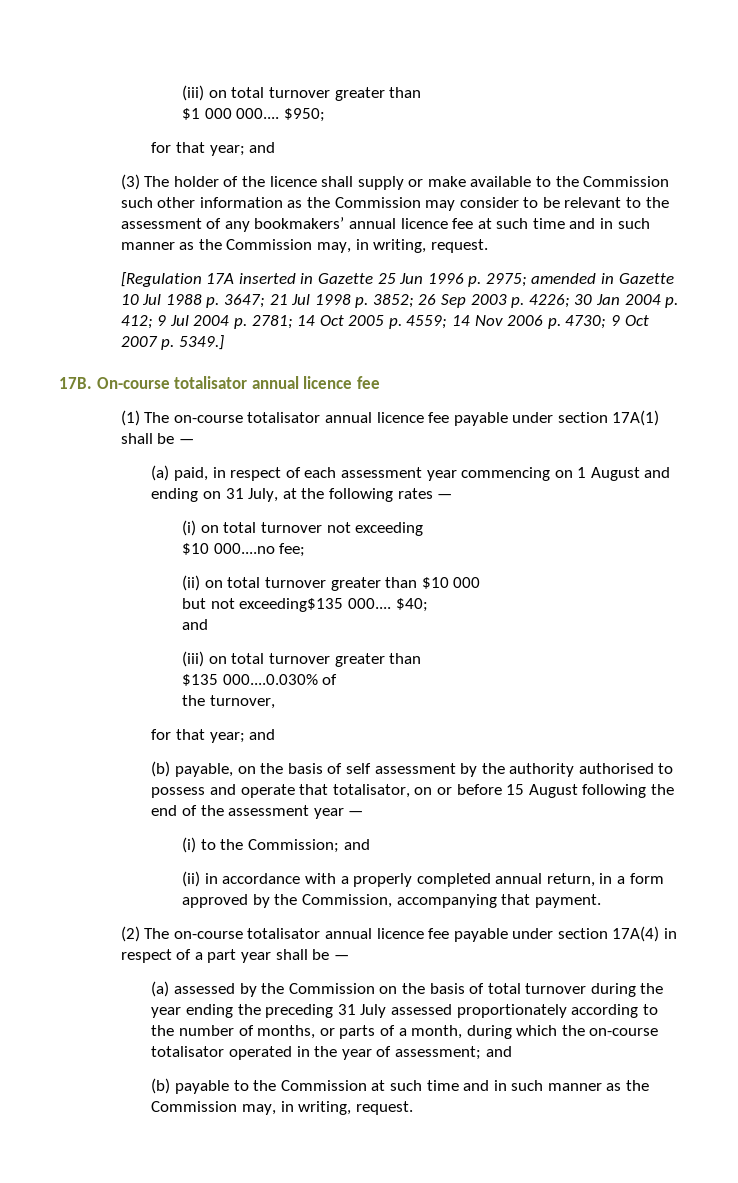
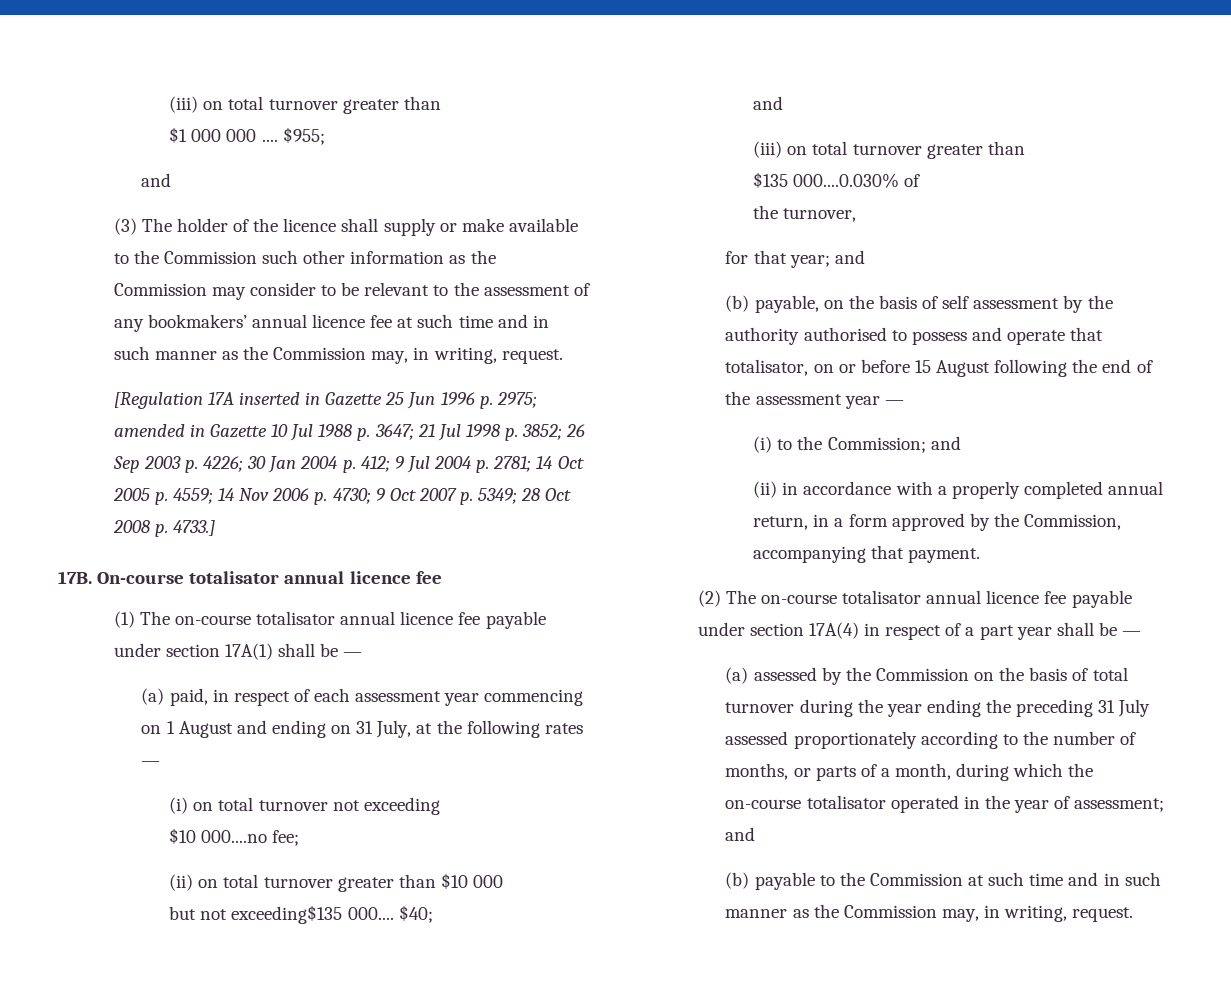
[236,108,325,122] [151,142,245,156] 000.... $950; // for that year; -> [226,127,325,145] 000 .... $955; //
[178,335,224,350] 5349.] -> [478,488,572,504] [112,520,215,537] 5349; 28 Oct 2008 p. 4733.]

